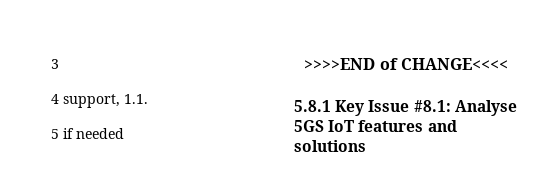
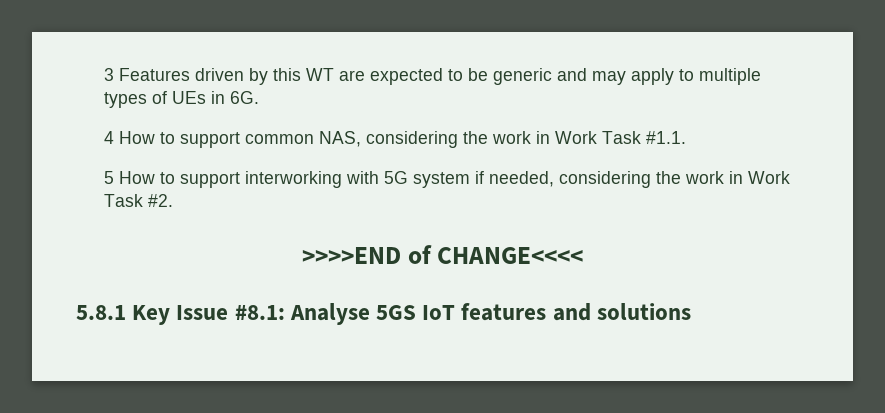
[51,94,149,108] [51,128,125,139] // 4 support, 1.1. // 5 if needed -> [119,68,762,85] [104,91,260,108] [104,131,687,148] [104,171,791,188] [104,194,174,207] Features driven by this WT are expected to be generic and may apply to multiple types of UEs in 6G. // 4 How to support common NAS, considering the work in Work Task #1.1. // 5 How to support interworking with 5G system if needed, considering the work in Work Task #2.

